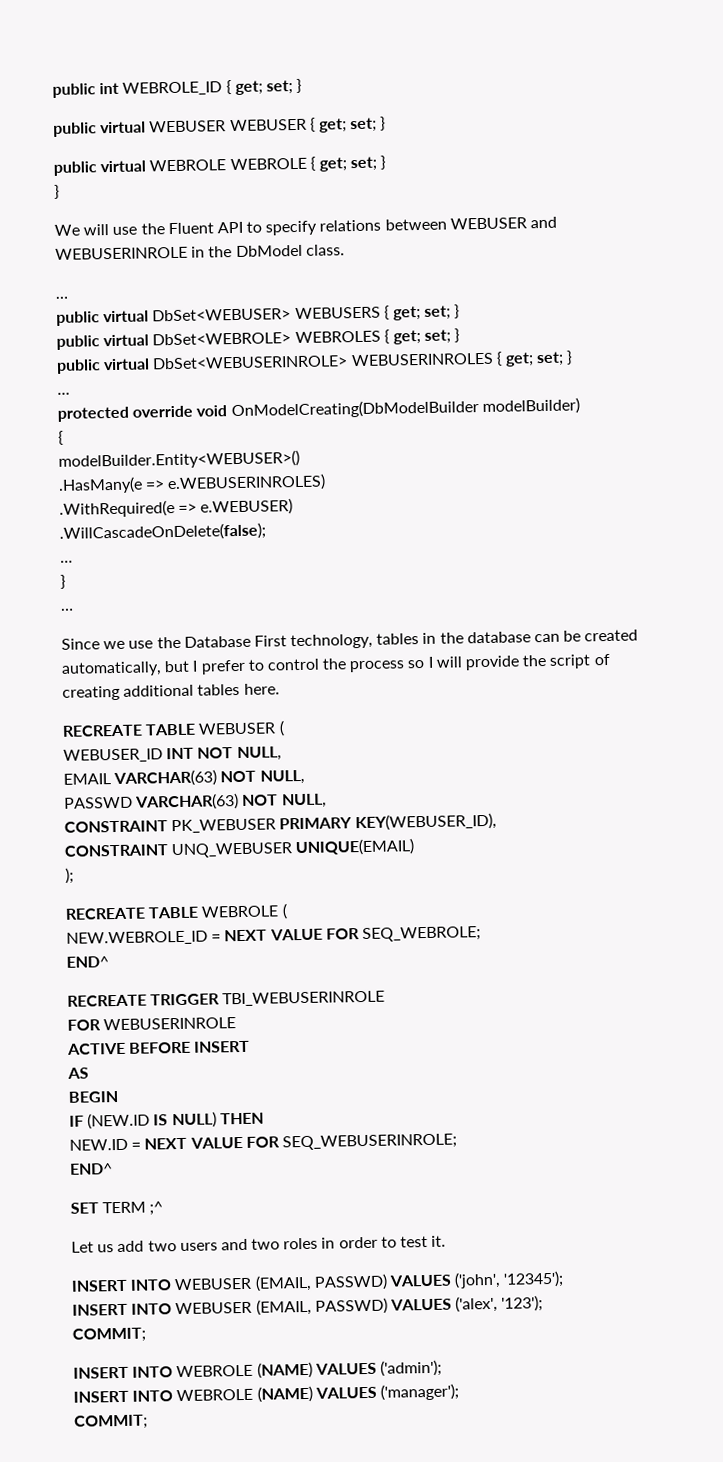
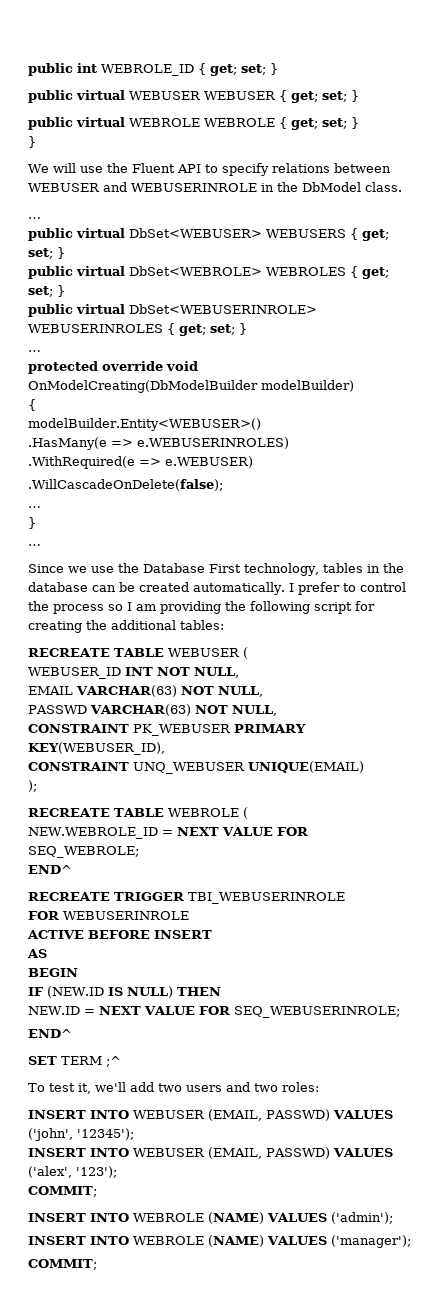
[61,660,191,677] automatically, but -> [193,582,285,595] automatically.
[435,653,610,671] [62,683,280,701] will provide the script of creating additional tables here. -> [136,601,375,614] [28,620,224,633] am providing the following script for creating the additional tables:
[71,1241,115,1253] Let us -> [28,1082,126,1094] To test it, we'll
[283,1235,447,1250] roles in order to test it. -> [282,1082,319,1092] roles:

